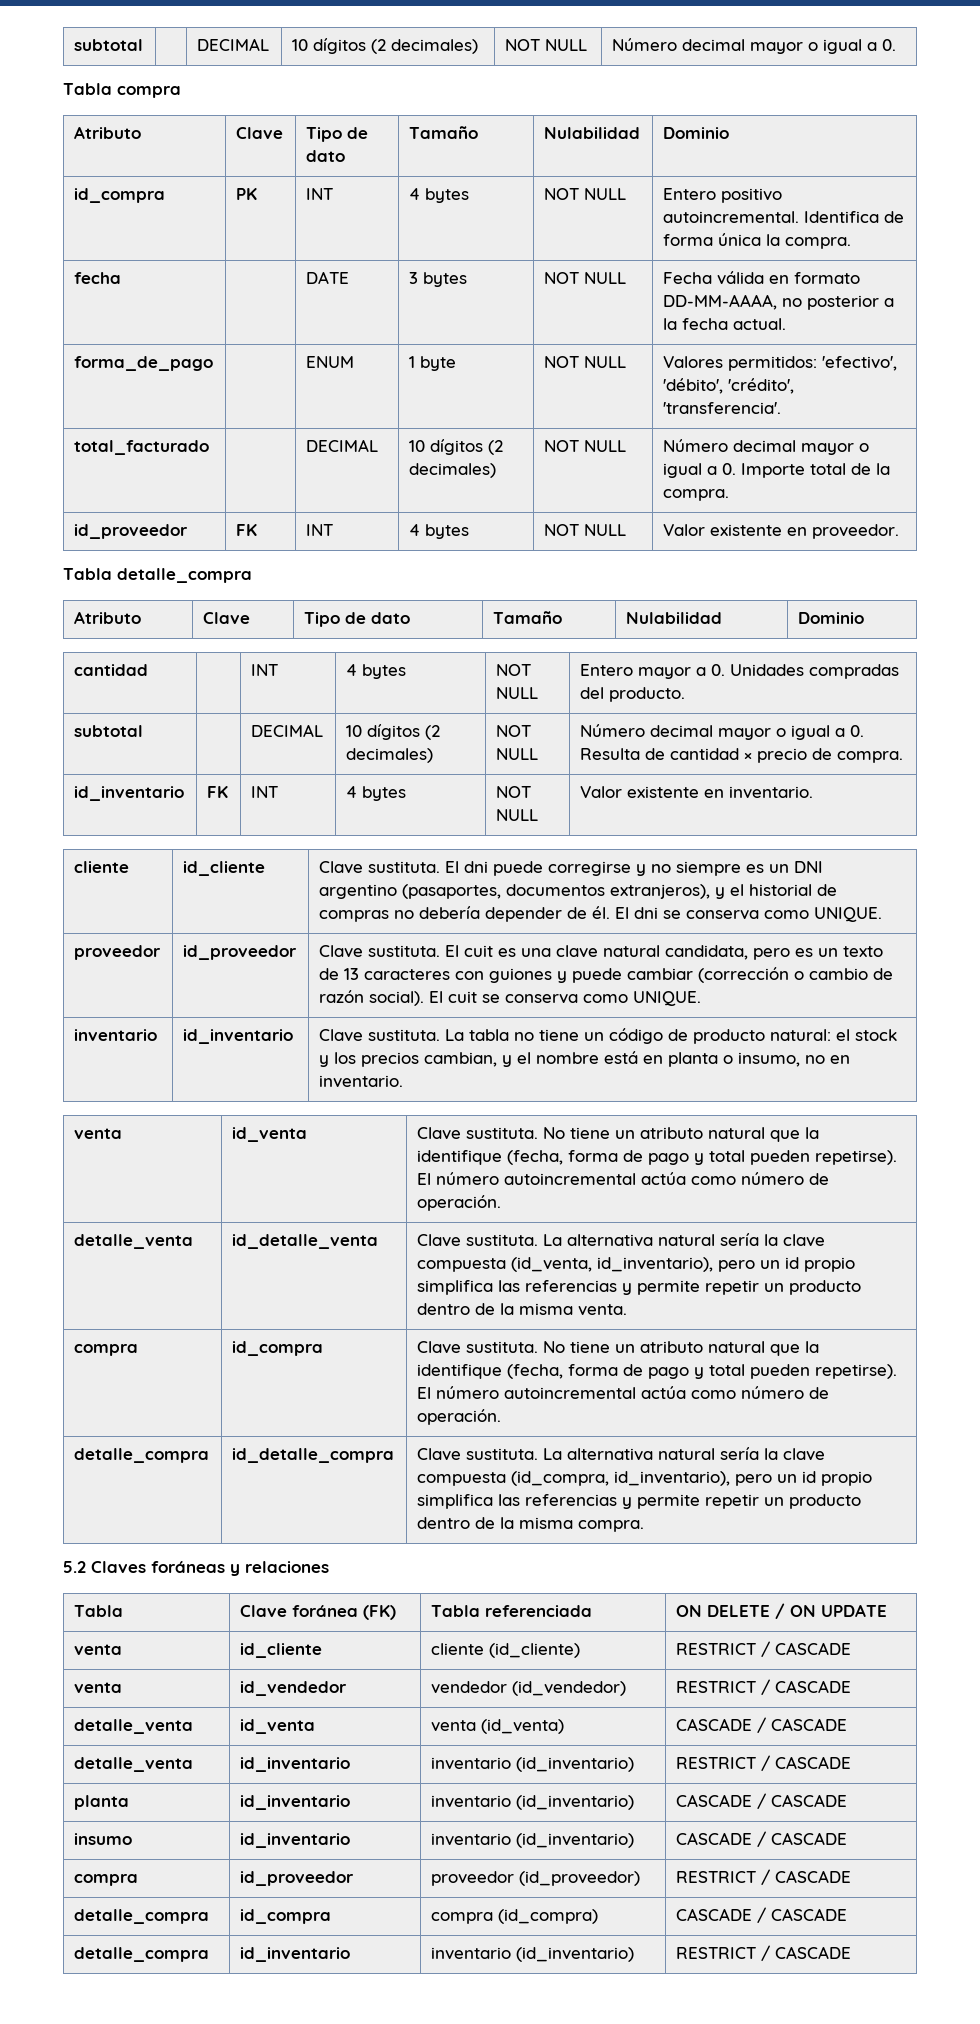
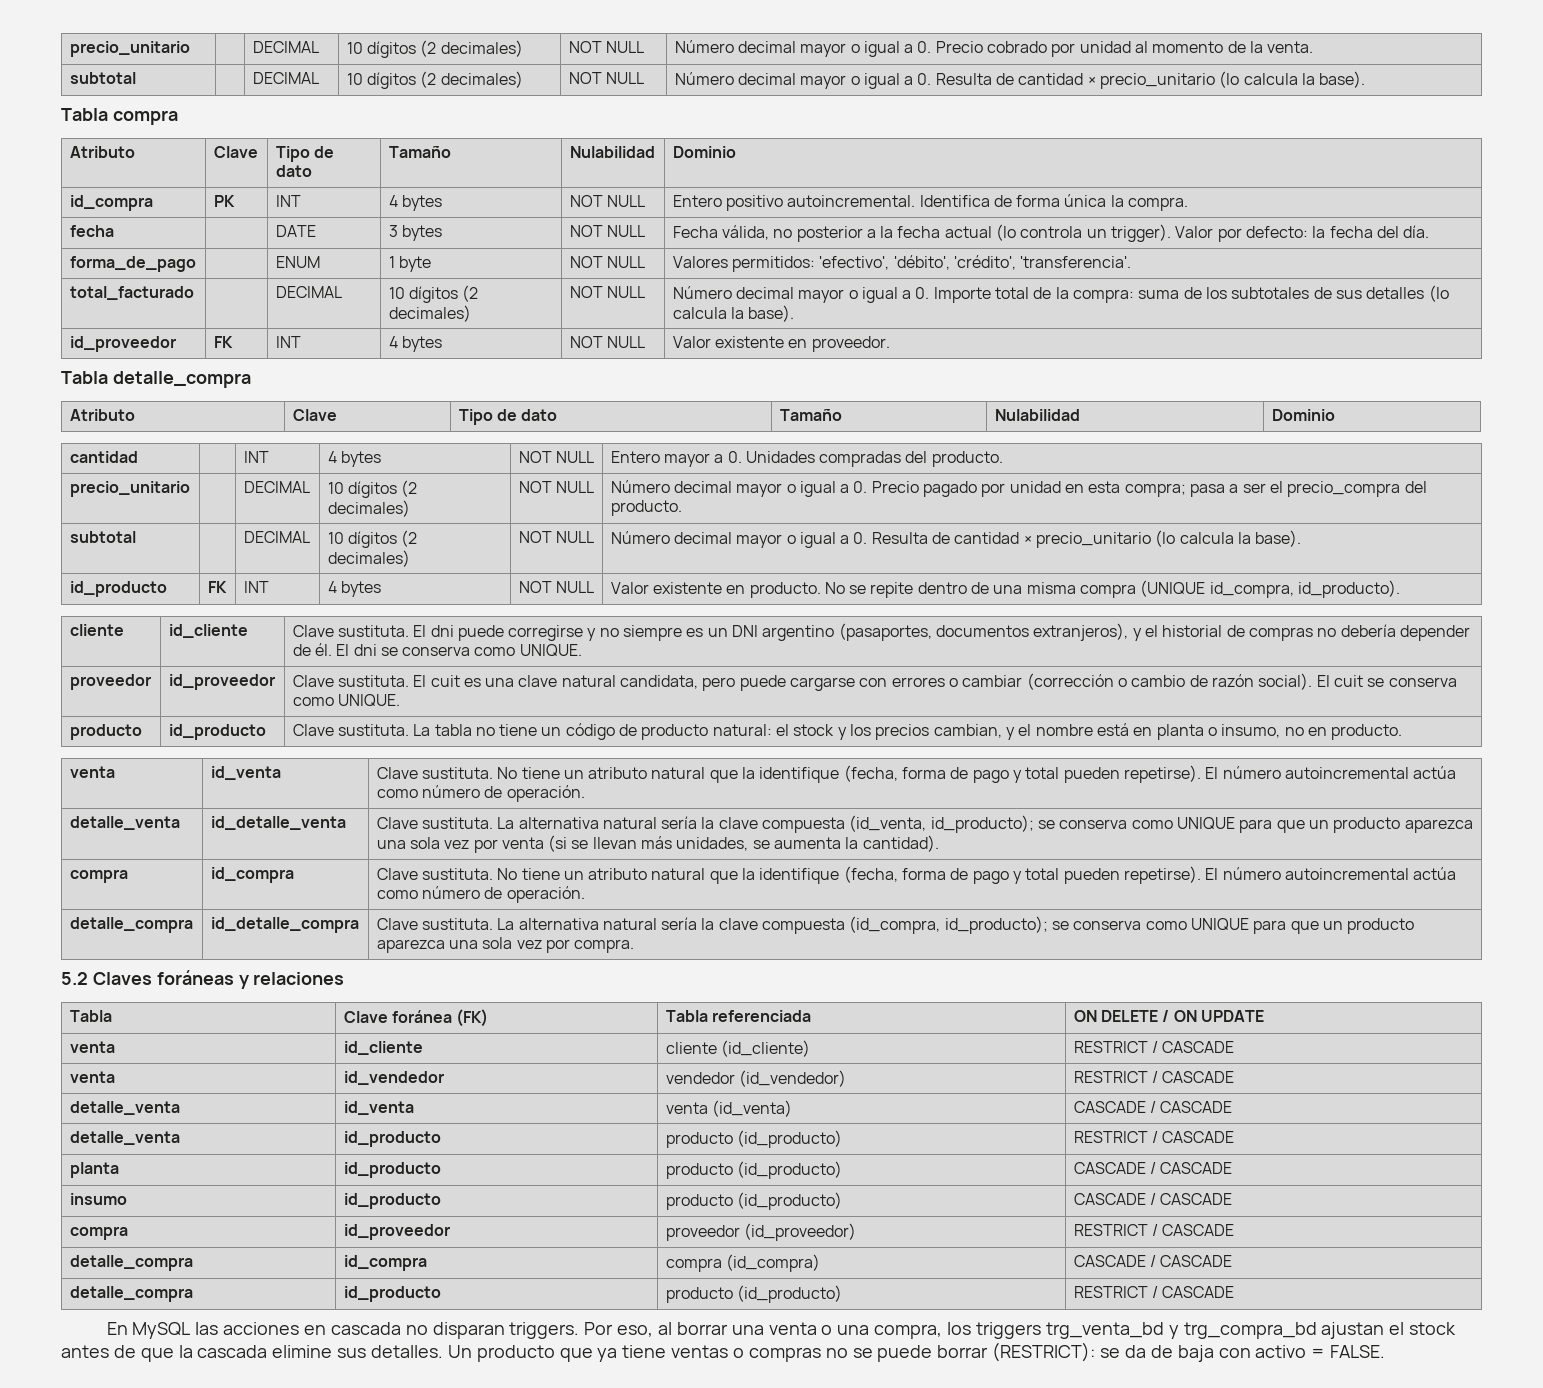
(74, 45) none -> [69,41,190,57] [252,41,319,53] [346,40,523,58] [568,41,644,53] [674,40,1314,57] precio_unitario | | DECIMAL | 10 dígitos (2 decimales) | NOT NULL | Número decimal mayor o igual a 0. Precio cobrado por unidad al momento de la venta. //
(897, 45) none -> [935,71,1366,89] Resulta de cantidad × precio_unitario (lo calcula la base).
[717,271,861,285] [663,294,778,310] válida en formato DD-MM-AAAA, -> [721,225,769,240] válida,
[733,318,787,330] actual. -> [944,224,1430,242] actual (lo controla un trigger). Valor por defecto: la fecha del día.
[663,489,730,501] compra. -> [1073,285,1449,303] [672,305,795,322] compra: suma de los subtotales de sus detalles (lo calcula la base).
(686, 694) none -> [69,481,190,497] [243,481,310,493] [327,480,418,498] [327,500,410,517] [518,481,594,493] [610,480,1427,497] [610,500,682,516] // precio_unitario | | DECIMAL | 10 dígitos (2 decimales) | NOT NULL | Número decimal mayor o igual a 0. Precio pagado por unidad en esta compra; pasa a ser el precio_compra del producto.
[757,748,904,763] [74,786,185,801] [207,786,229,798] [251,786,279,798] [346,786,407,801] [496,786,532,798] [496,809,539,821] [580,786,814,799] precio de compra. // id_inventario | FK | INT | 4 bytes | NOT NULL | Valor existente en inventario. -> [1036,530,1302,548] [69,581,167,597] [207,581,227,593] [243,581,269,593] [327,581,381,597] [518,581,594,593] [610,580,1401,598] precio_unitario (lo calcula la base). // id_producto | FK | INT | 4 bytes | NOT NULL | Valor existente en producto. No se repite dentro de una misma compra (UNIQUE id_compra, id_producto).
[795,946,884,957] [319,968,623,983] es un texto de 13 caracteres con guiones y puede -> [739,675,959,691] puede cargarse con errores o
[74,1029,158,1041] [183,1029,294,1044] inventario | id_inventario -> [69,724,142,740] [168,724,266,740] producto | id_producto
[319,1075,404,1088] inventario. -> [1331,724,1403,740] producto.
[597,1257,856,1272] [417,1280,862,1295] [417,1303,628,1316] id_inventario), pero un id propio simplifica las referencias y permite repetir un producto dentro de la misma venta. -> [930,815,1473,833] [376,835,939,853] id_producto); se conserva como UNIQUE para que un producto aparezca una sola vez por venta (si se llevan más unidades, se aumenta la cantidad).
[614,1471,873,1486] [417,1494,862,1509] [417,1517,574,1529] id_inventario), pero un id propio simplifica las referencias y permite repetir un producto dentro de la misma -> [944,916,1415,934] [376,937,570,953] id_producto); se conserva como UNIQUE para que un producto aparezca una sola vez por
[240,1757,351,1772] [431,1757,635,1772] id_inventario | inventario (id_inventario) -> [343,1131,441,1147] [665,1130,842,1148] id_producto | producto (id_producto)
[240,1795,351,1810] [431,1795,635,1810] id_inventario | inventario (id_inventario) -> [343,1162,441,1178] [665,1161,842,1179] id_producto | producto (id_producto)
[240,1833,351,1848] [431,1833,635,1848] id_inventario | inventario (id_inventario) -> [343,1193,441,1209] [665,1192,842,1210] id_producto | producto (id_producto)
[240,1947,351,1962] [431,1947,635,1962] [676,1945,852,1961] id_inventario | inventario (id_inventario) | RESTRICT / CASCADE -> [343,1286,441,1302] [665,1285,842,1303] [1073,1286,1235,1298] [106,1322,1457,1339] [61,1342,1386,1362] id_producto | producto (id_producto) | RESTRICT / CASCADE // En MySQL las acciones en cascada no disparan triggers. Por eso, al borrar una venta o una compra, los triggers trg_venta_bd y trg_compra_bd ajustan el stock antes de que la cascada elimine sus detalles. Un producto que ya tiene ventas o compras no se puede borrar (RESTRICT): se da de baja con activo = FALSE.

